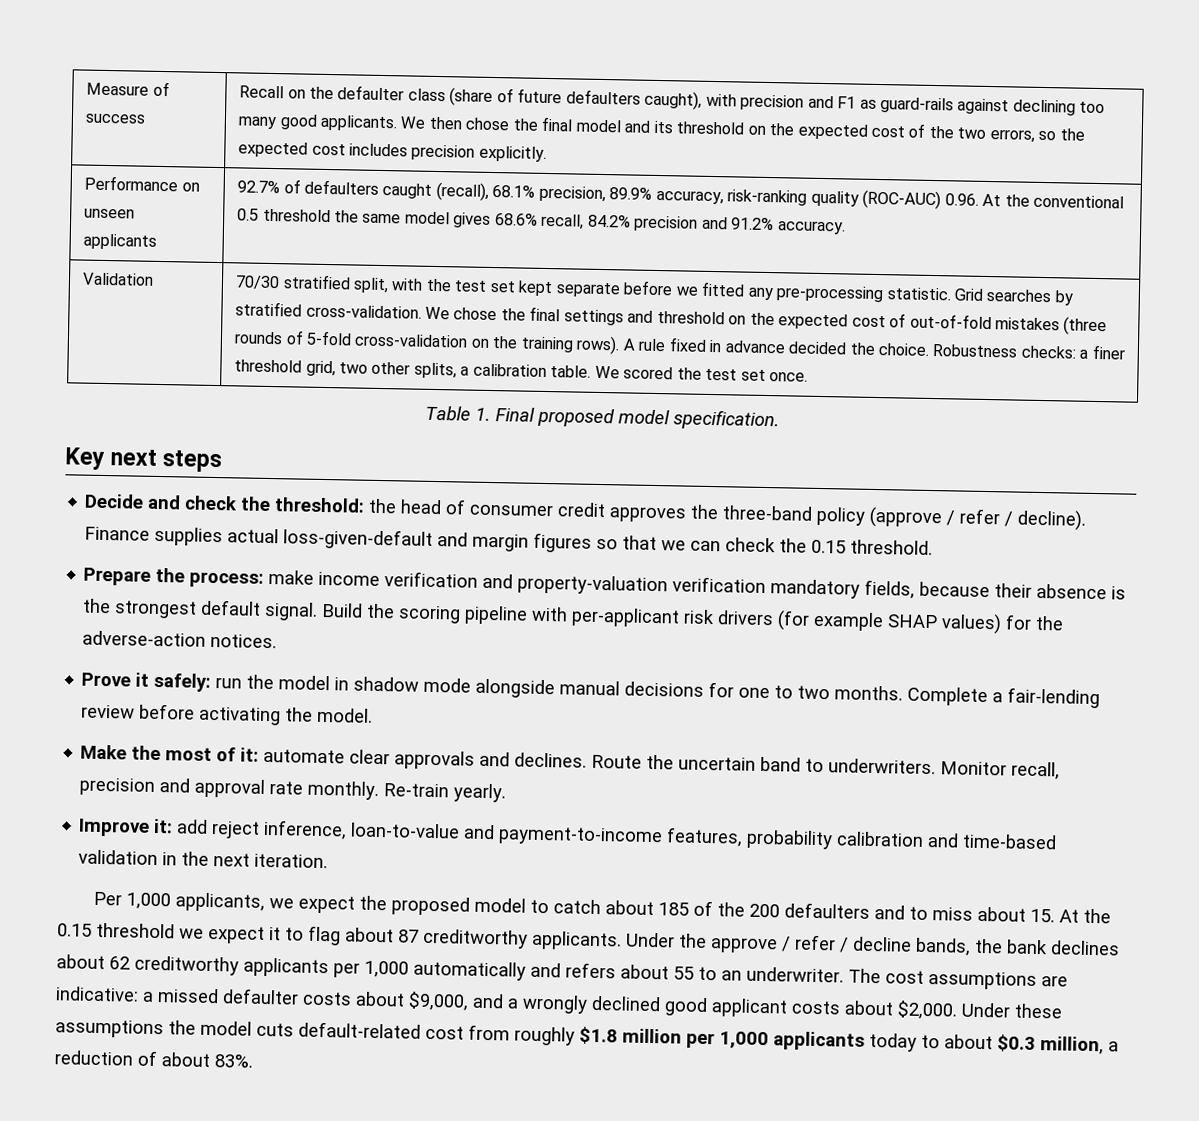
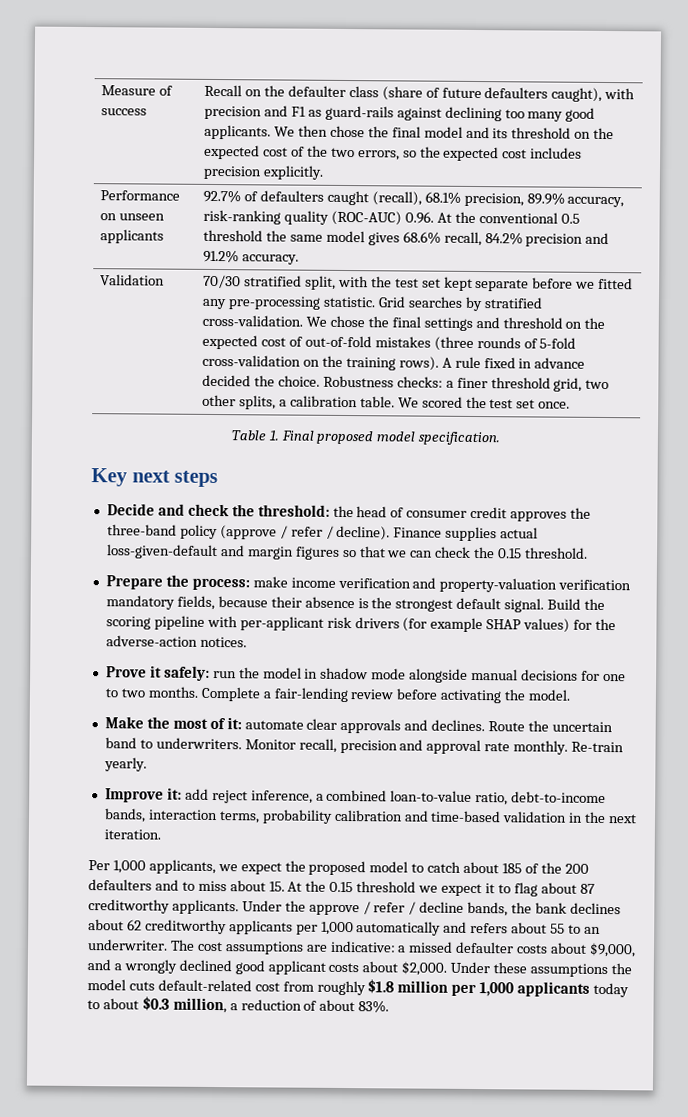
[350,822,744,847] loan-to-value and payment-to-income features, -> [315,789,607,806] [103,808,260,824] a combined loan-to-value ratio, debt-to-income bands, interaction terms,

